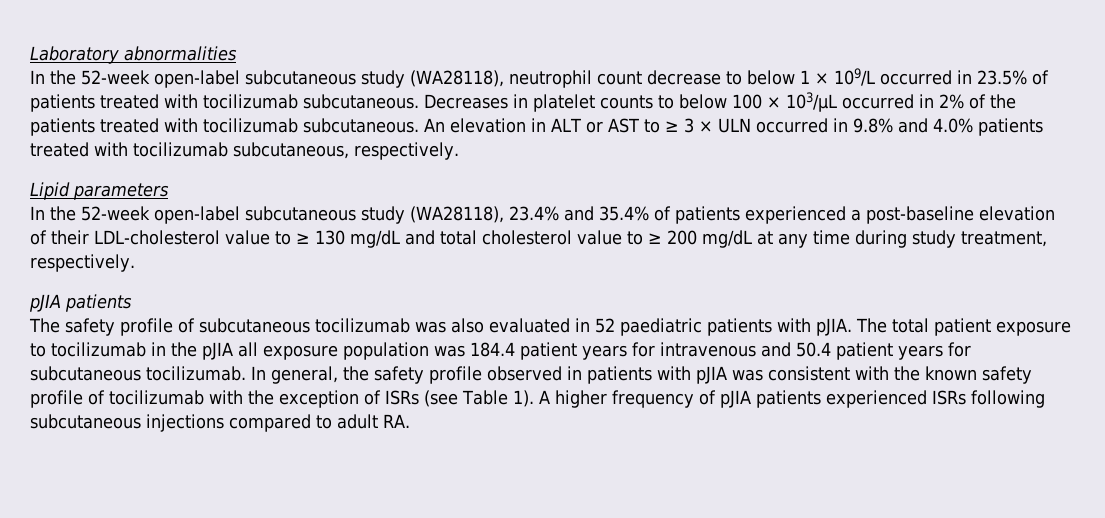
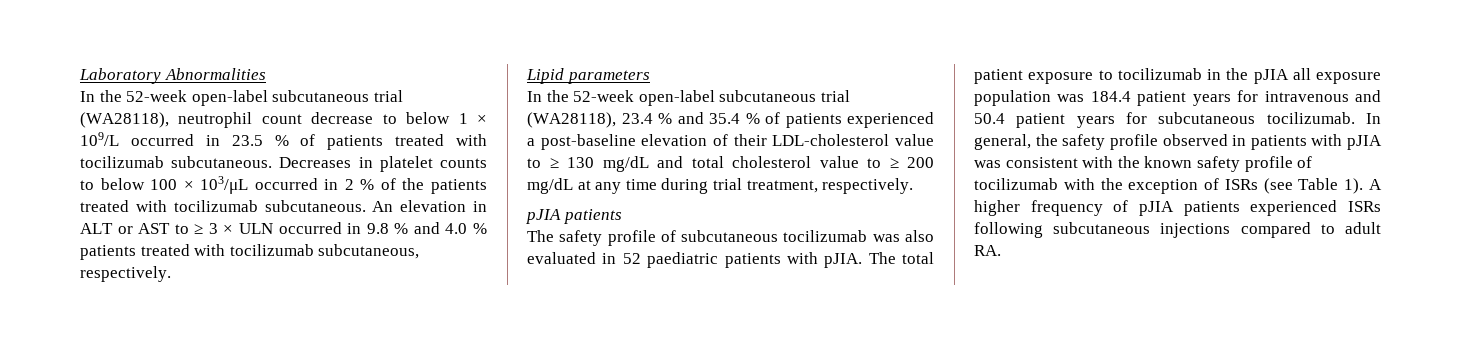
[124,46,237,61] [30,70,405,88] abnormalities // In the 52-week open-label subcutaneous study -> [164,68,266,80] [80,90,403,106] Abnormalities // In the 52-week open-label subcutaneous trial
[976,70,1027,85] 23.5% -> [231,135,289,146] 23.5 %
[939,94,964,109] 2% -> [344,179,375,190] 2 %
[852,118,973,133] 9.8% and 4.0% -> [366,222,487,234] 9.8 % and 4.0 %
[361,206,649,224] study (WA28118), 23.4% and 35.4% -> [820,90,850,102] [527,112,760,128] trial (WA28118), 23.4 % and 35.4 %
[912,230,956,248] study -> [712,178,742,190] trial

